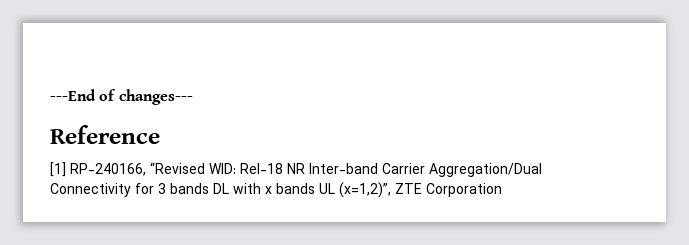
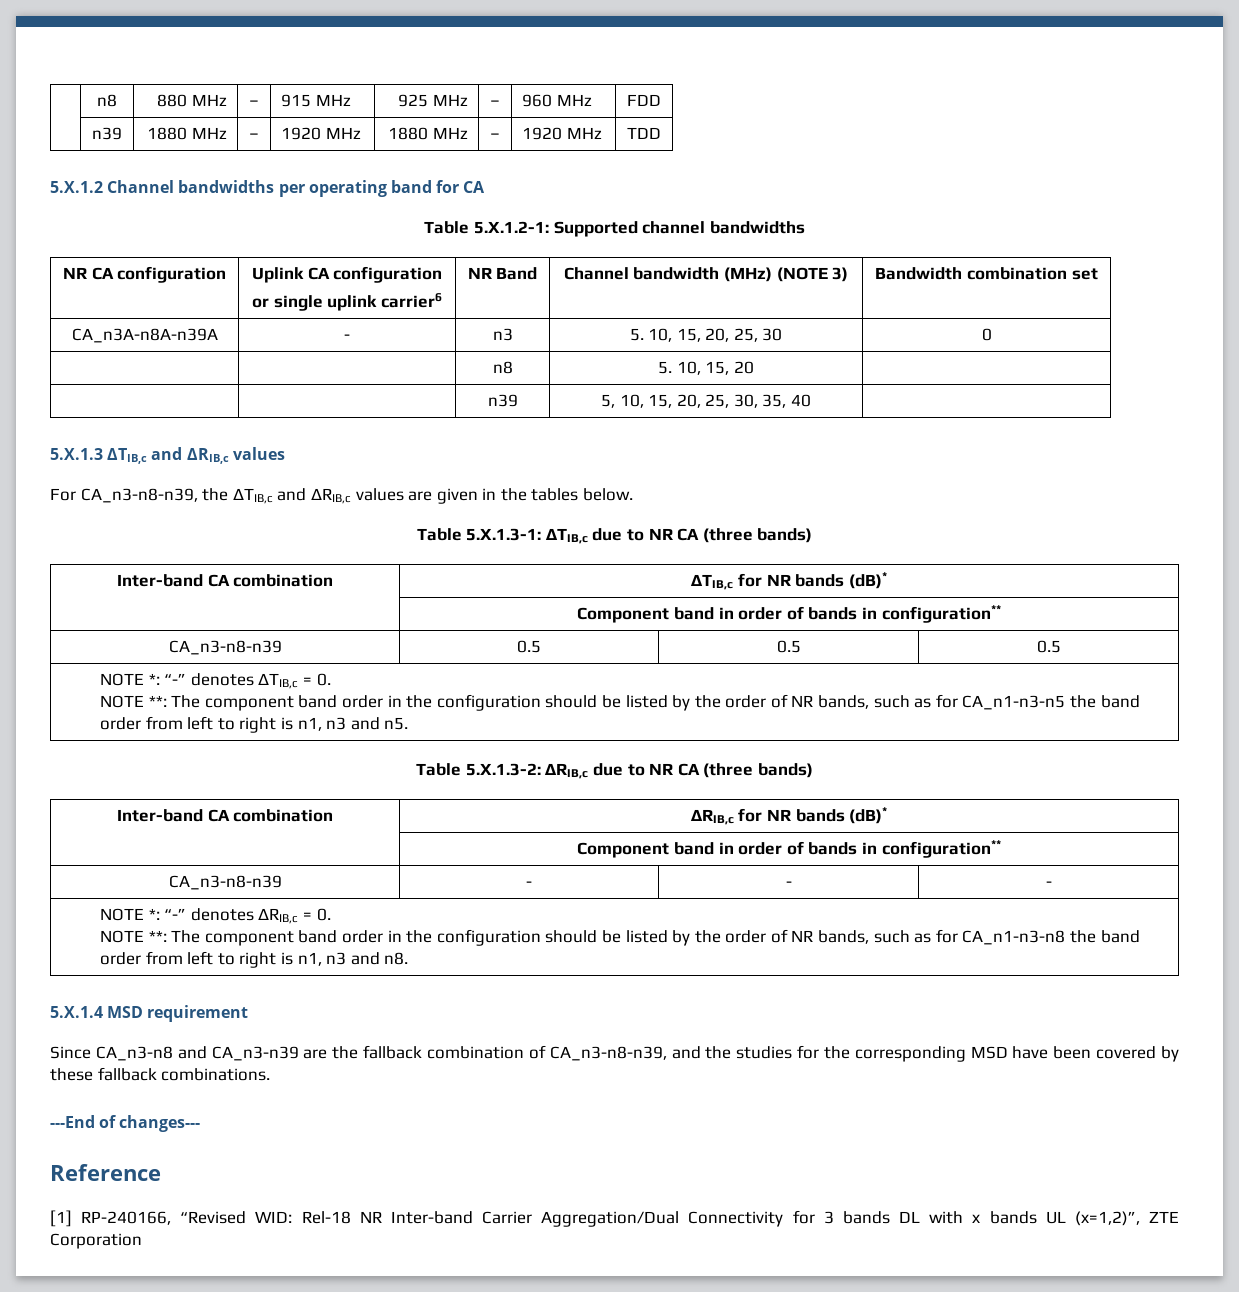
(50, 95) none -> [97,94,117,107] [157,94,228,107] [249,100,259,106] [280,94,351,107] [398,94,469,107] [490,100,500,106] [521,94,592,107] [627,94,661,106] [92,127,122,140] [147,127,228,140] [249,133,259,139] [280,127,361,140] [388,127,469,140] [490,133,500,139] [521,127,602,140] [627,127,661,139] [50,180,486,197] [424,221,805,237] [62,266,227,283] [251,266,443,283] [252,293,442,311] [467,267,538,280] [563,267,849,282] [875,267,1098,280] [71,328,218,343] [344,334,350,340] [492,328,513,341] [629,328,783,342] [981,328,992,341] [492,361,513,374] [658,361,754,375] [487,394,518,407] [600,394,812,408] [50,447,285,464] [50,488,634,504] [416,528,813,544] [116,574,334,587] [690,572,887,590] [577,605,1001,623] [168,640,282,655] [517,640,541,653] [776,640,801,653] [1036,640,1061,653] [100,673,331,689] [100,694,1140,711] [100,716,409,733] [416,763,813,779] [116,809,334,822] [689,807,888,825] [577,840,1001,858] [168,875,282,890] [526,881,532,887] [785,881,792,887] [1045,881,1052,887] [100,908,331,924] [100,929,1140,946] [100,951,409,968] [50,1005,249,1022] [50,1045,1179,1062] [50,1067,271,1081] | n8 | 880 MHz | – | 915 MHz | 925 MHz | – | 960 MHz | FDD // | n39 | 1880 MHz | – | 1920 MHz | 1880 MHz | – | 1920 MHz | TDD // 5.X.1.2 Channel bandwidths per operating band for CA // Table 5.X.1.2-1: Supported channel bandwidths // NR CA configuration | Uplink CA configuration // or single uplink carrier6 | NR Band | Channel bandwidth (MHz) (NOTE 3) | Bandwidth combination set // CA_n3A-n8A-n39A | - | n3 | 5. 10, 15, 20, 25, 30 | 0 // | | n8 | 5. 10, 15, 20 | // | | n39 | 5, 10, 15, 20, 25, 30, 35, 40 | // 5.X.1.3 ∆TIB,c and ∆RIB,c values // For CA_n3-n8-n39, the ΔTIB,c and ΔRIB,c values are given in the tables below. // Table 5.X.1.3-1: ΔTIB,c due to NR CA (three bands) // Inter-band CA combination | ΔTIB,c for NR bands (dB)* // | Component band in order of bands in configuration** // CA_n3-n8-n39 | 0.5 | 0.5 | 0.5 // NOTE *: “-” denotes ΔTIB,c = 0. // NOTE **: The component band order in the configuration should be listed by the order of NR bands, such as for CA_n1-n3-n5 the band order from left to right is n1, n3 and n5. // Table 5.X.1.3-2: ΔRIB,c due to NR CA (three bands) // Inter-band CA combination | ΔRIB,c for NR bands (dB)* // | Component band in order of bands in configuration** // CA_n3-n8-n39 | - | - | - // NOTE *: “-” denotes ΔRIB,c = 0. // NOTE **: The component band order in the configuration should be listed by the order of NR bands, such as for CA_n1-n3-n8 the band order from left to right is n1, n3 and n8. // 5.X.1.4 MSD requirement // Since CA_n3-n8 and CA_n3-n39 are the fallback combination of CA_n3-n8-n39, and the studies for the corresponding MSD have been covered by these fallback combinations. //

